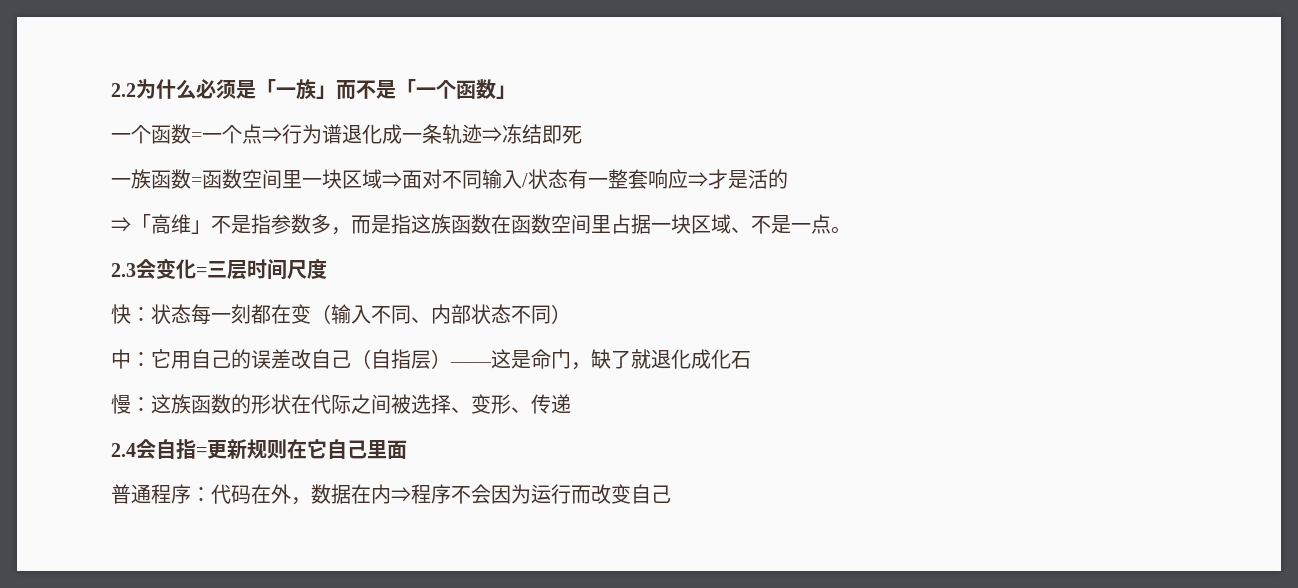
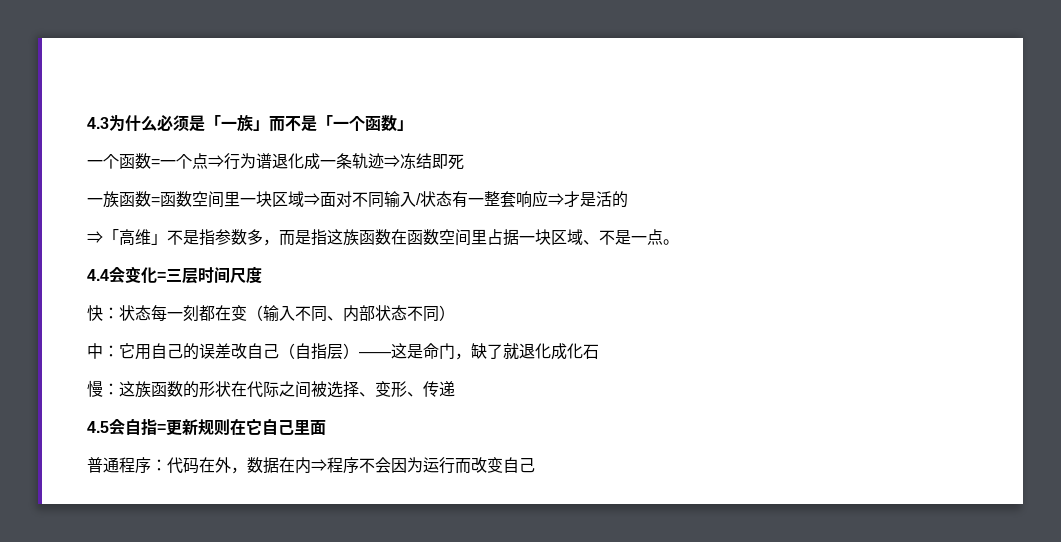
[111,83,136,97] 2.2 -> [87,117,109,129] 4.3
[111,263,136,277] 2.3 -> [87,269,109,281] 4.4
[111,443,136,457] 2.4 -> [87,421,109,433] 4.5

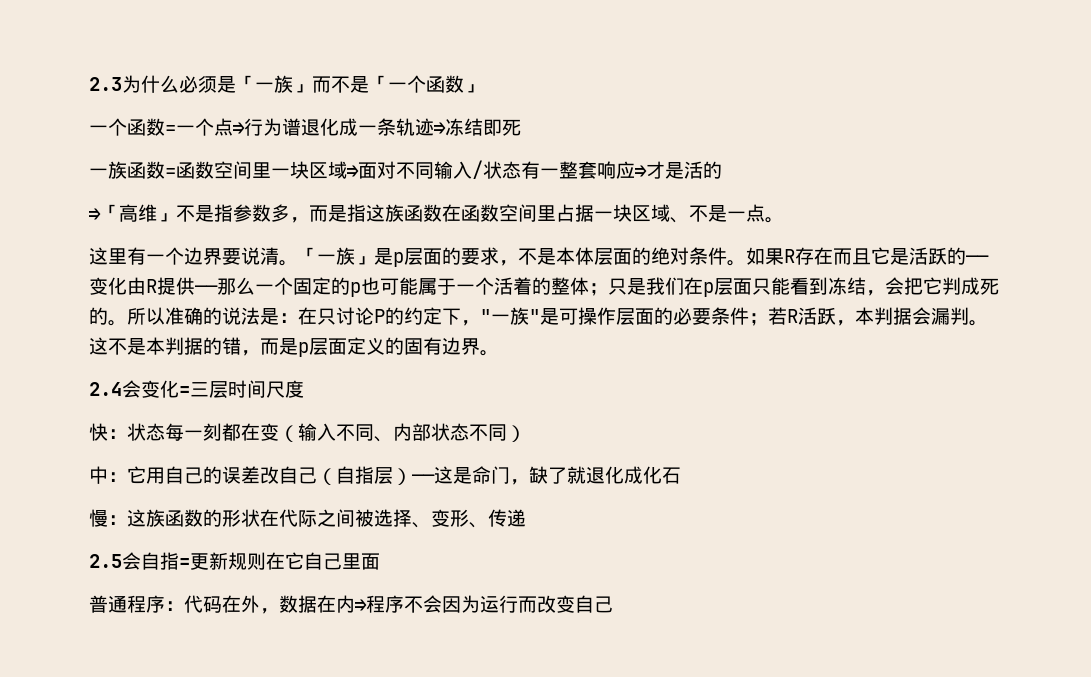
[87,117,109,129] 4.3 -> [89,77,122,91] 2.3
[87,269,109,281] 4.4 -> [89,247,989,267] [89,277,999,297] [89,307,988,326] [89,337,499,357] [89,382,122,396] 这里有一个边界要说清。「一族」是p层面的要求，不是本体层面的绝对条件。如果R存在而且它是活跃的——变化由R提供——那么一个固定的p也可能属于一个活着的整体；只是我们在p层面只能看到冻结，会把它判成死的。所以准确的说法是：在只讨论P的约定下，"一族"是可操作层面的必要条件；若R活跃，本判据会漏判。这不是本判据的错，而是p层面定义的固有边界。 // 2.4
[87,421,109,433] 4.5 -> [89,554,122,568] 2.5

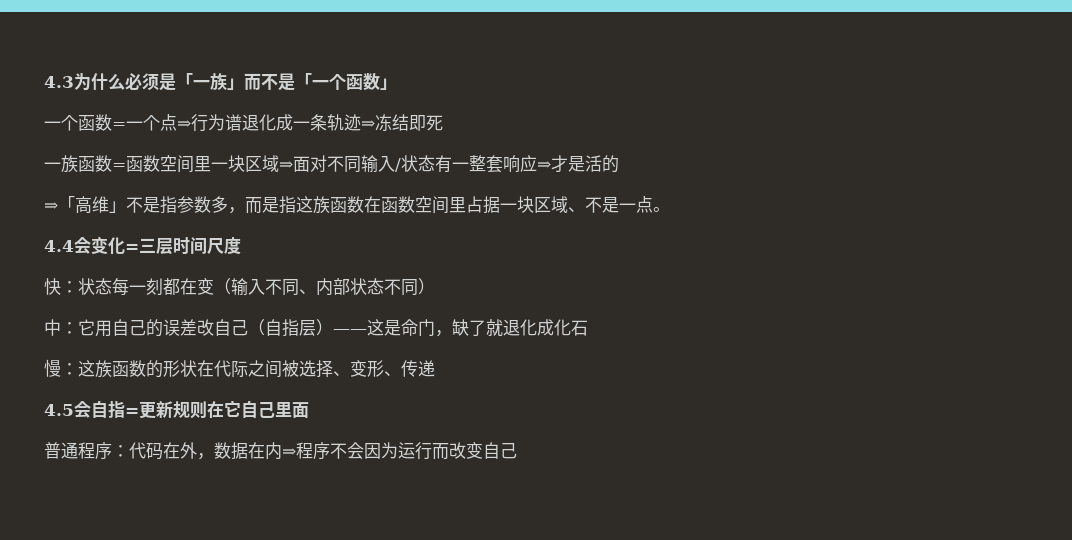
[89,77,122,91] 2.3 -> [44,76,74,88] 4.3
[89,247,989,267] [89,277,999,297] [89,307,988,326] [89,337,499,357] [89,382,122,396] 这里有一个边界要说清。「一族」是p层面的要求，不是本体层面的绝对条件。如果R存在而且它是活跃的——变化由R提供——那么一个固定的p也可能属于一个活着的整体；只是我们在p层面只能看到冻结，会把它判成死的。所以准确的说法是：在只讨论P的约定下，"一族"是可操作层面的必要条件；若R活跃，本判据会漏判。这不是本判据的错，而是p层面定义的固有边界。 // 2.4 -> [44,240,74,252] 4.4
[89,554,122,568] 2.5 -> [44,404,74,416] 4.5

